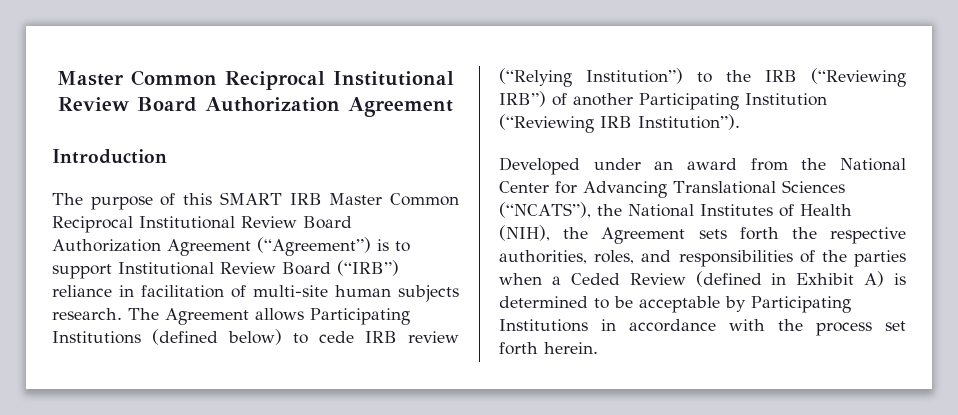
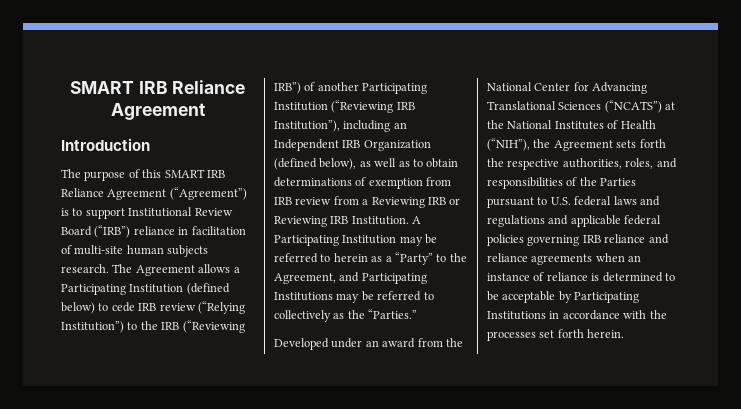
[57,70,454,90] [58,97,340,112] Master Common Reciprocal Institutional Review Board Authorization -> [69,80,246,94] SMART IRB Reliance
[329,193,459,206] [52,216,352,233] [52,239,161,252] Master Common Reciprocal Institutional Review Board Authorization -> [61,188,104,197] Reliance
[310,308,410,325] [52,331,141,344] Participating Institutions -> [233,267,240,273] [61,284,184,295] a Participating Institution
[638,114,740,130] Institution”). -> [274,120,407,132] [274,139,431,151] [274,158,459,170] [274,177,452,189] [274,196,461,208] [274,216,422,227] [274,234,438,246] [274,252,467,265] [274,272,427,284] [274,291,434,303] [274,309,418,322] Institution”), including an Independent IRB Organization (defined below), as well as to obtain determinations of exemption from IRB review from a Reviewing IRB or Reviewing IRB Institution. A Participating Institution may be referred to herein as a “Party” to the Agreement, and Participating Institutions may be referred to collectively as the “Parties.”
[499,202,591,218] (“NCATS”), -> [604,100,676,113] (“NCATS”) at
[499,225,550,241] (NIH), -> [487,138,530,151] (“NIH”),
[854,250,906,267] [499,271,885,287] parties when a Ceded Review (defined in Exhibit A) -> [600,178,637,186] [487,196,660,208] [487,215,662,227] [487,234,669,246] [487,253,642,265] [487,272,588,281] Parties pursuant to U.S. federal laws and regulations and applicable federal policies governing IRB reliance and reliance agreements when an instance of reliance
[816,322,872,336] process -> [487,331,536,341] processes

